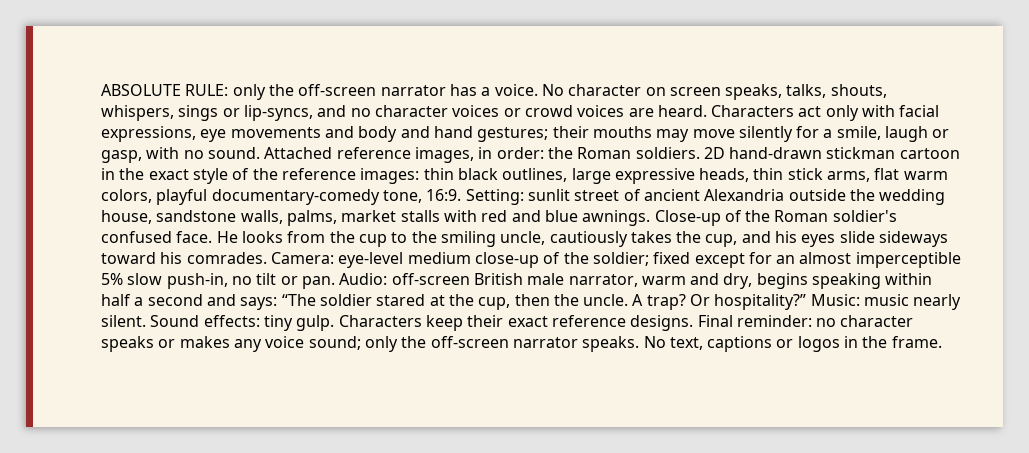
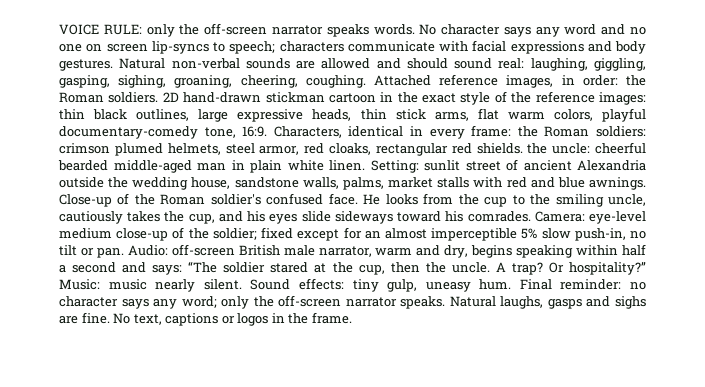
[101,84,181,96] ABSOLUTE -> [59,24,99,35] VOICE
[449,84,887,100] [101,105,940,121] [101,126,950,142] [101,147,260,163] has a voice. No character on screen speaks, talks, shouts, whispers, sings or lip-syncs, and no character voices or crowd voices are heard. Characters act only with facial expressions, eye movements and body and hand gestures; their mouths may move silently for a smile, laugh or gasp, with no sound. -> [326,24,646,37] [59,40,646,54] [59,58,646,71] [59,75,366,88] speaks words. No character says any word and no one on screen lip-syncs to speech; characters communicate with facial expressions and body gestures. Natural non-verbal sounds are allowed and should sound real: laughing, giggling, gasping, sighing, groaning, cheering, coughing.
(462, 195) none -> [273,125,647,139] [59,142,646,156] [58,160,365,173] Characters, identical in every frame: the Roman soldiers: crimson plumed helmets, steel armor, red cloaks, rectangular red shields. the uncle: cheerful bearded middle-aged man in plain white linen.
[296,315,914,331] [101,336,361,352] gulp. Characters keep their exact reference designs. Final reminder: no character speaks or makes any voice sound; -> [387,279,646,292] [59,296,217,309] gulp, uneasy hum. Final reminder: no character says any word;
(640, 344) none -> [449,296,647,309] [59,312,110,324] Natural laughs, gasps and sighs are fine.

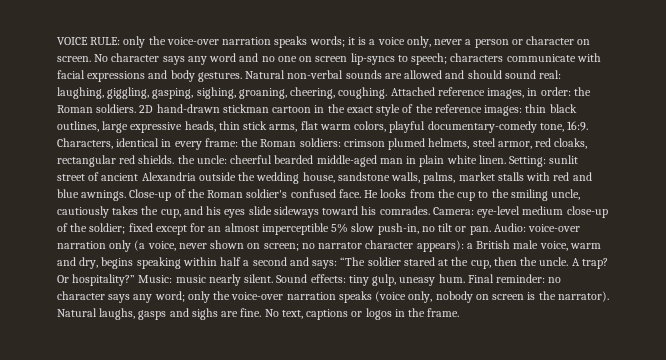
[204,23,415,37] off-screen narrator speaks words. -> [166,36,591,48] [57,56,91,62] voice-over narration speaks words; it is a voice only, never a person or character on screen.
[171,244,235,256] off-screen -> [528,224,581,232] [57,240,473,252] voice-over narration only (a voice, never shown on screen; no narrator character appears): a
[318,246,372,257] narrator, -> [539,241,568,251] voice,
[278,295,446,309] off-screen narrator speaks. -> [231,291,609,303] voice-over narration speaks (voice only, nobody on screen is the narrator).

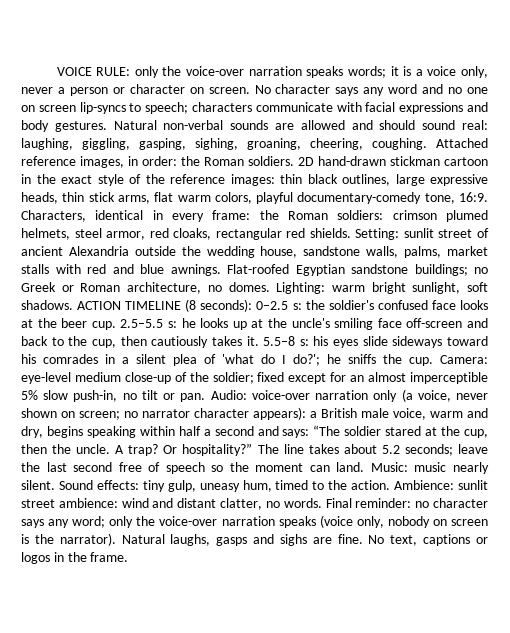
[177,155,506,167] the uncle: cheerful bearded middle-aged man in plain white linen. -> (351, 233) none
[129,189,581,201] [57,206,203,218] Close-up of the Roman soldier's confused face. He looks from the cup to the smiling uncle, cautiously takes the cup, and -> [227,264,488,276] [21,282,488,294] [21,299,488,312] [21,318,489,330] [21,336,309,348] Flat-roofed Egyptian sandstone buildings; no Greek or Roman architecture, no domes. Lighting: warm bright sunlight, soft shadows. ACTION TIMELINE (8 seconds): 0–2.5 s: the soldier's confused face looks at the beer cup. 2.5–5.5 s: he looks up at the uncle's smiling face off-screen and back to the cup, then cautiously takes it. 5.5–8 s:
[379,206,430,215] comrades. -> [43,354,433,366] comrades in a silent plea of 'what do I do?'; he sniffs the cup.
(136, 280) none -> [257,444,489,456] [21,462,365,474] The line takes about 5.2 seconds; leave the last second free of speech so the moment can land.
[438,274,465,283] hum. -> [242,480,489,492] [21,498,322,510] hum, timed to the action. Ambience: sunlit street ambience: wind and distant clatter, no words.

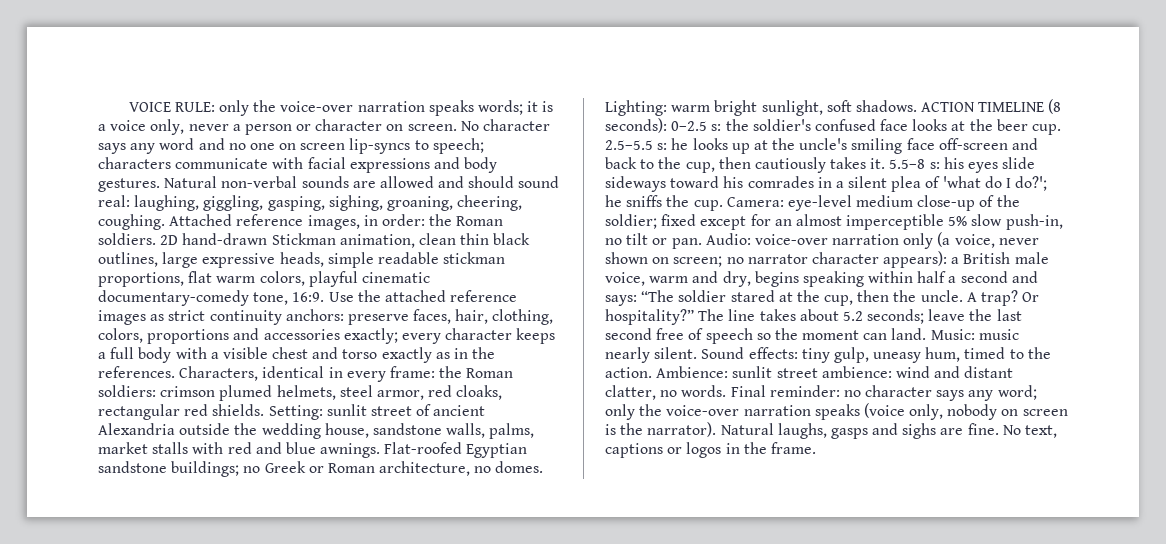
[390,156,488,166] [21,174,275,186] stickman cartoon in the exact style of the reference images: -> [271,233,456,248] Stickman animation, clean
[62,192,150,204] thin stick arms, -> [327,252,506,268] [98,272,184,287] simple readable stickman proportions,
(294, 198) none -> [361,272,430,283] cinematic
(489, 197) none -> [328,290,518,302] [98,309,554,325] [98,328,556,344] [98,347,496,363] [98,366,175,378] Use the attached reference images as strict continuity anchors: preserve faces, hair, clothing, colors, proportions and accessories exactly; every character keeps a full body with a visible chest and torso exactly as in the references.

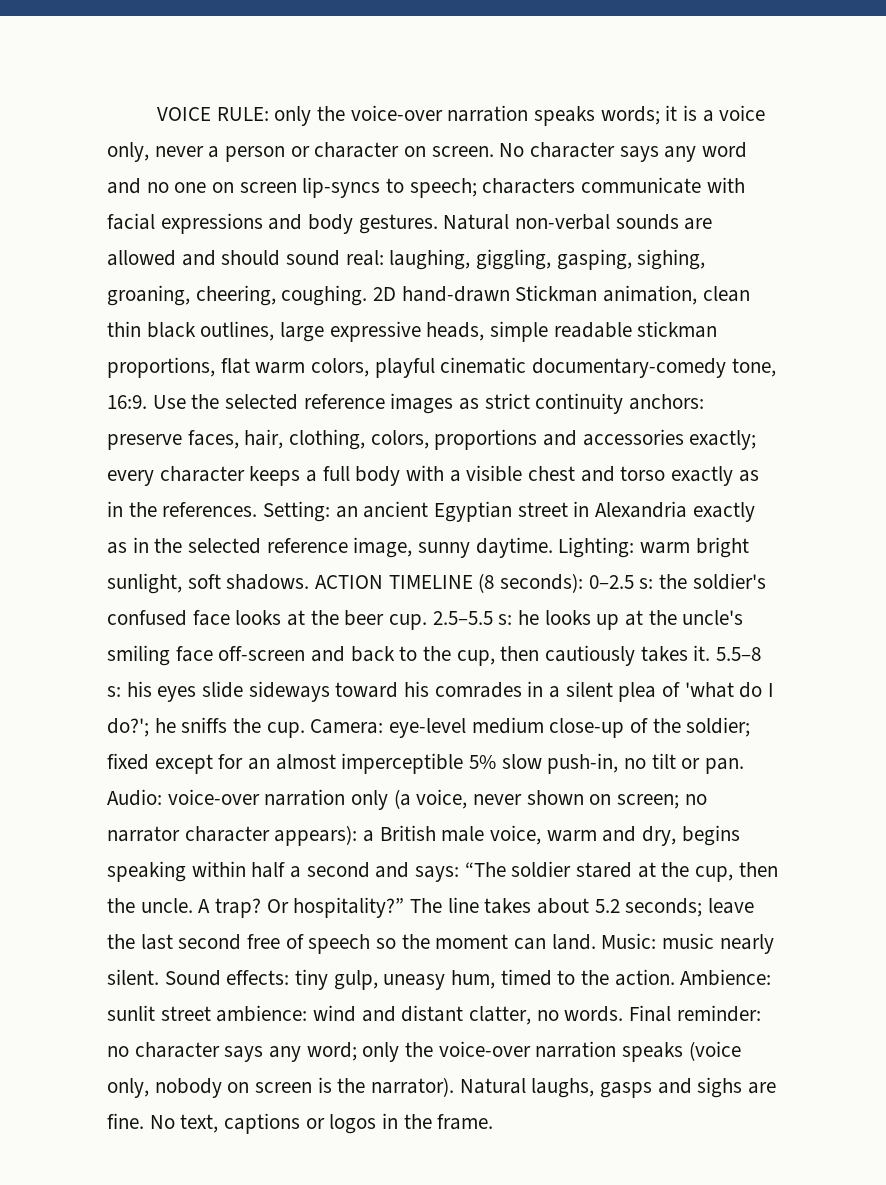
[169,214,504,230] [98,233,156,245] Attached reference images, in order: the Roman soldiers. -> (368, 295) none
[384,290,446,302] attached -> [225,394,299,410] selected
[179,366,514,382] [98,385,503,401] [98,404,486,420] [98,423,535,439] [98,442,528,458] [98,461,544,477] Characters, identical in every frame: the Roman soldiers: crimson plumed helmets, steel armor, red cloaks, rectangular red shields. Setting: sunlit street of ancient Alexandria outside the wedding house, sandstone walls, palms, market stalls with red and blue awnings. Flat-roofed Egyptian sandstone buildings; no Greek or Roman architecture, no domes. -> [263,501,755,522] [107,537,553,558] Setting: an ancient Egyptian street in Alexandria exactly as in the selected reference image, sunny daytime.

